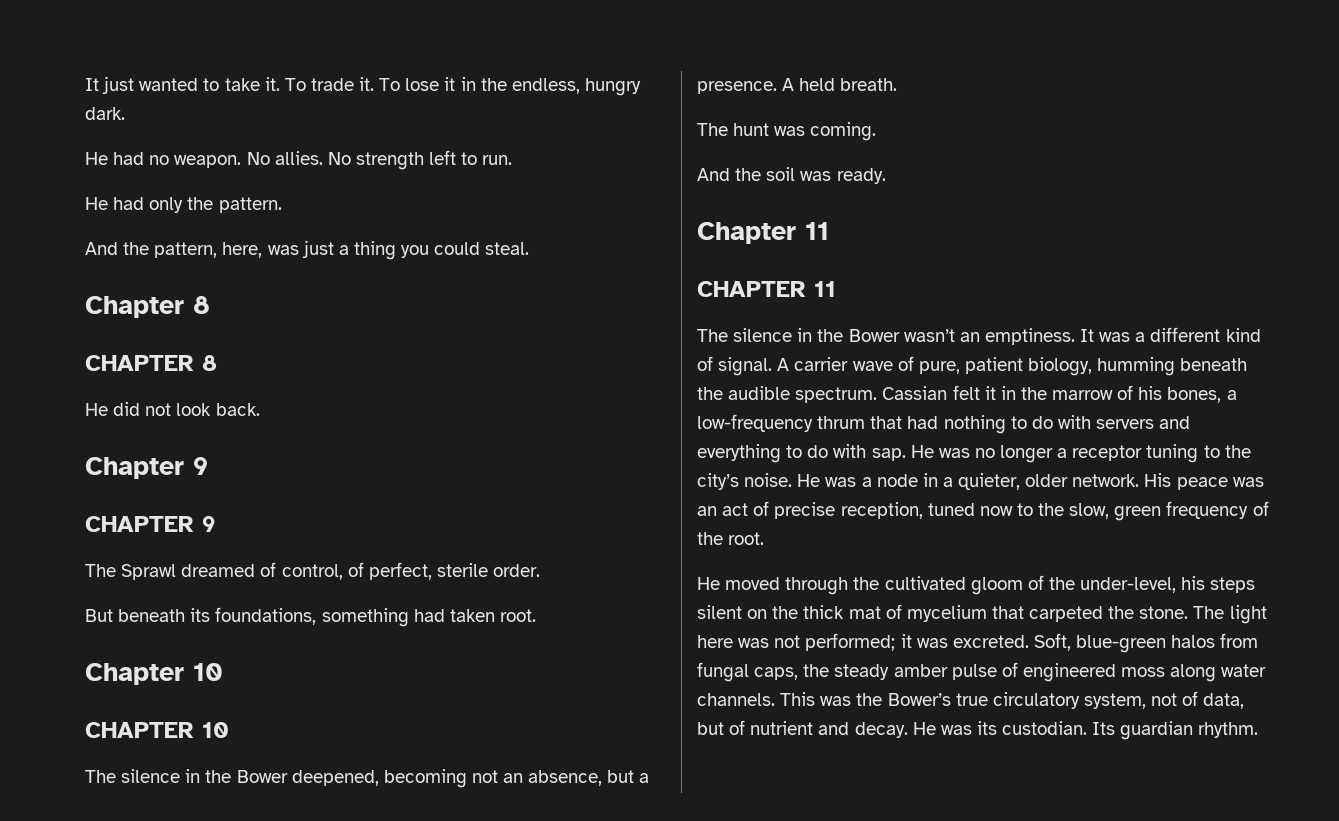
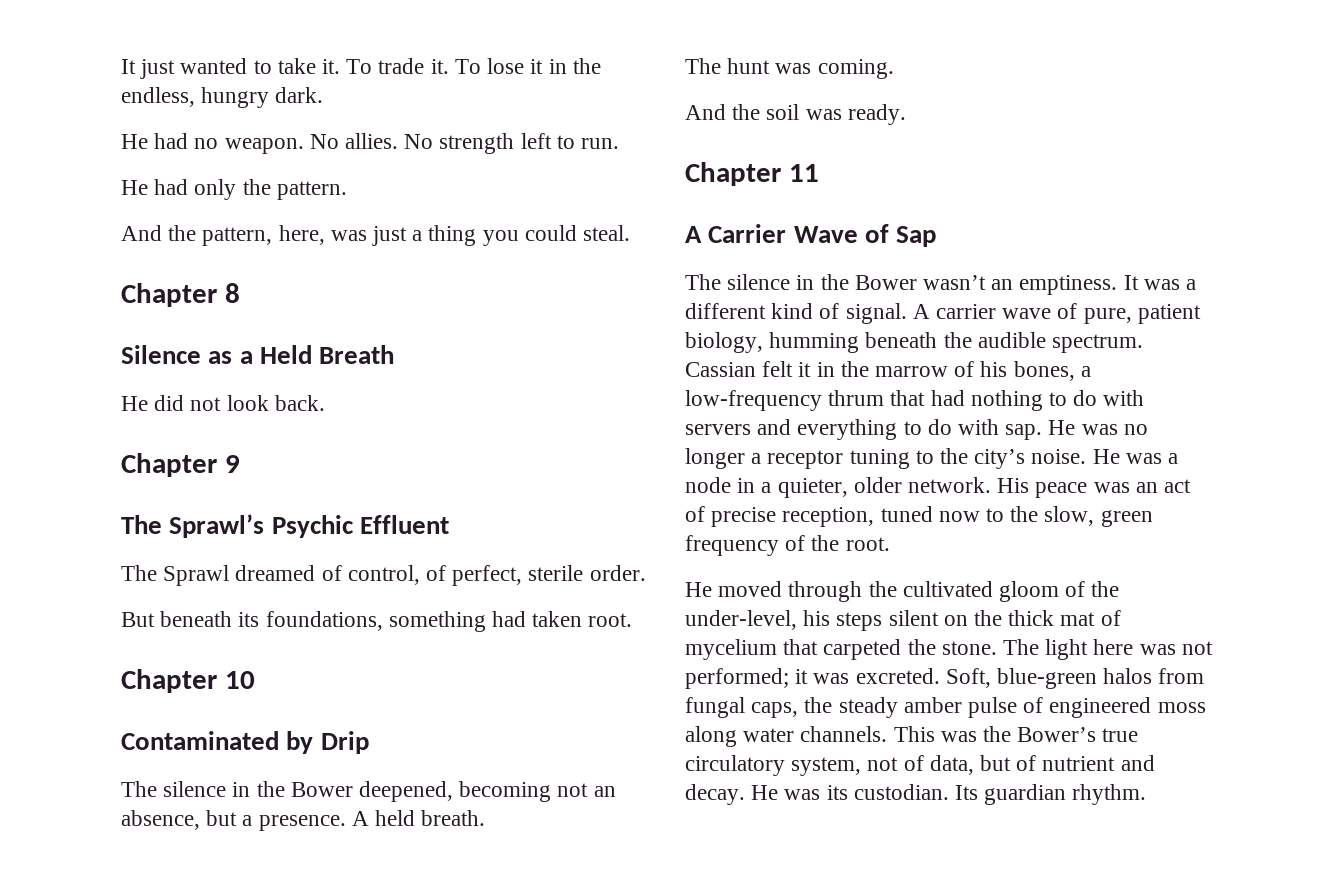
[85,355,217,371] CHAPTER 8 -> [121,345,395,364] Silence as a Held Breath
[85,516,215,532] CHAPTER 9 -> [121,514,449,538] The Sprawl’s Psychic Effluent
[85,722,229,738] CHAPTER 10 -> [121,731,369,754] Contaminated by Drip
[697,281,836,297] CHAPTER 11 -> [685,224,937,247] A Carrier Wave of Sap

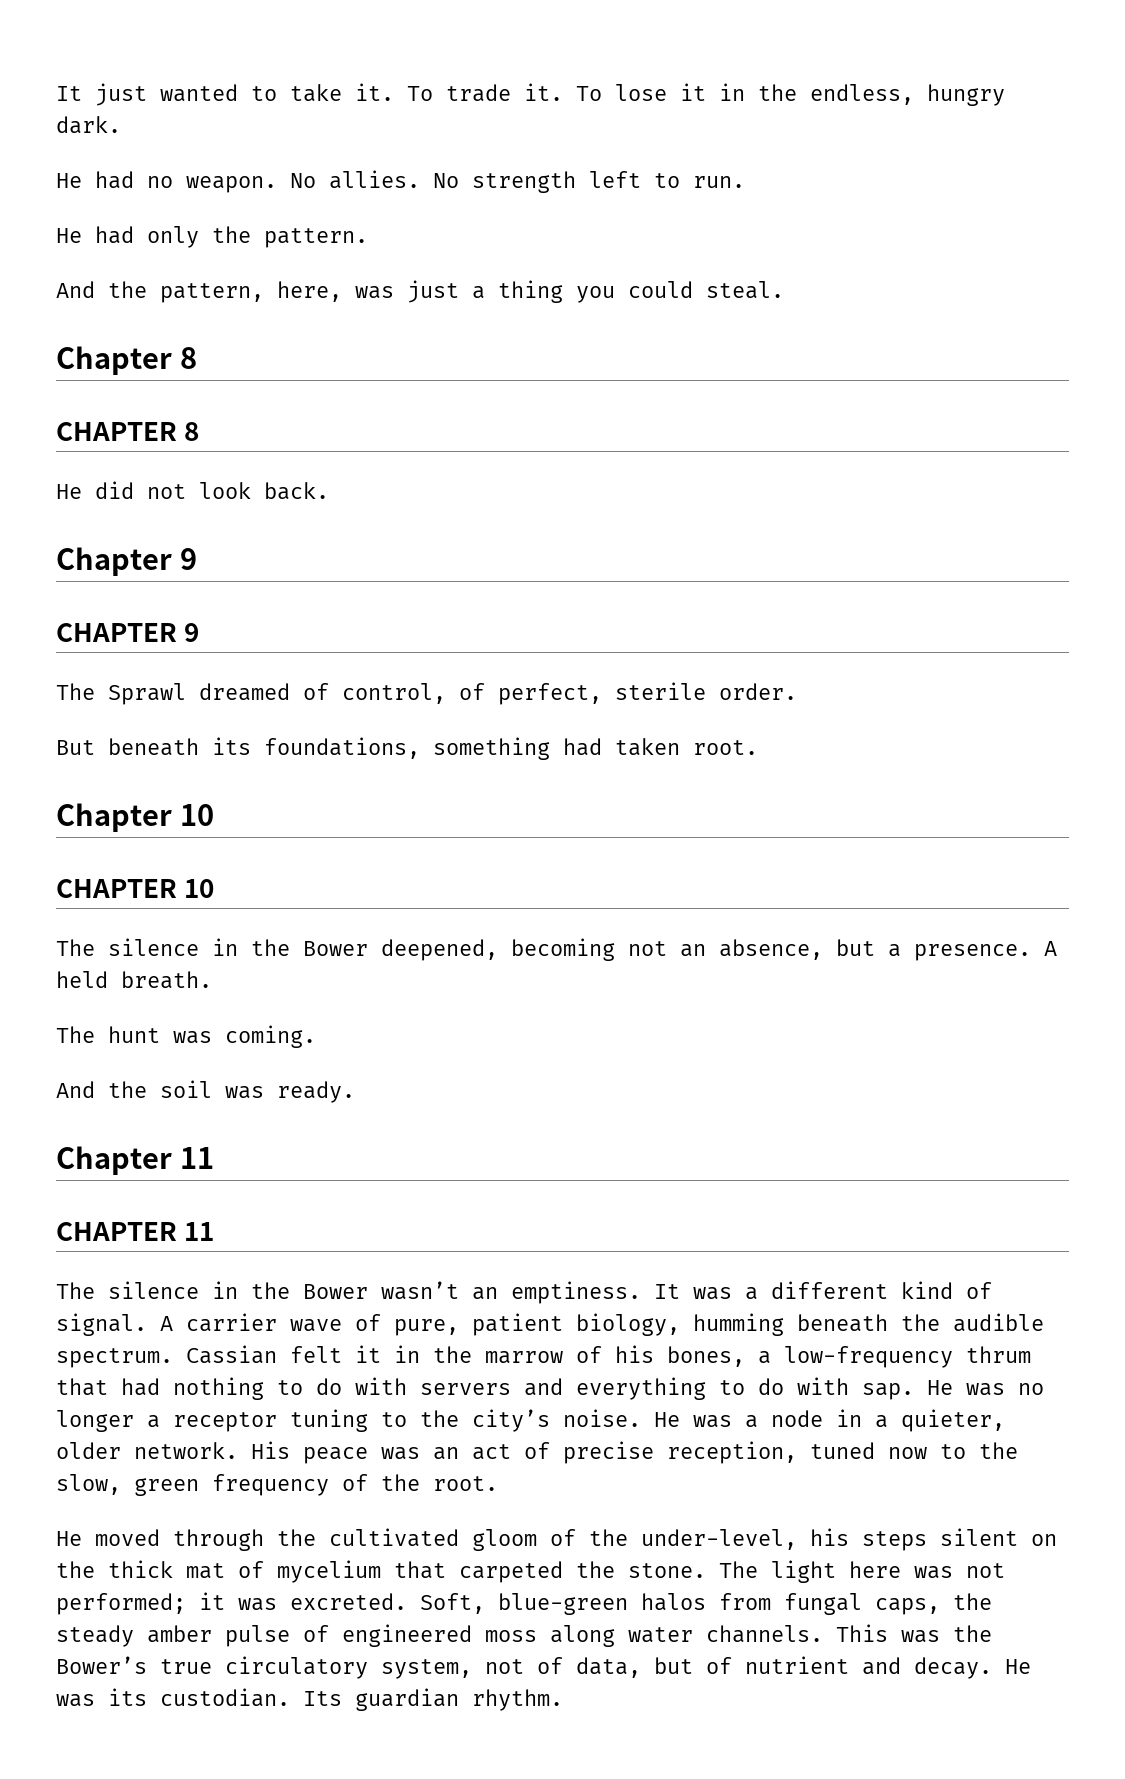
[121,345,395,364] Silence as a Held Breath -> [56,422,200,441] CHAPTER 8
[121,514,449,538] The Sprawl’s Psychic Effluent -> [56,623,200,642] CHAPTER 9
[121,731,369,754] Contaminated by Drip -> [56,879,215,898] CHAPTER 10
[685,224,937,247] A Carrier Wave of Sap -> [56,1222,215,1241] CHAPTER 11

